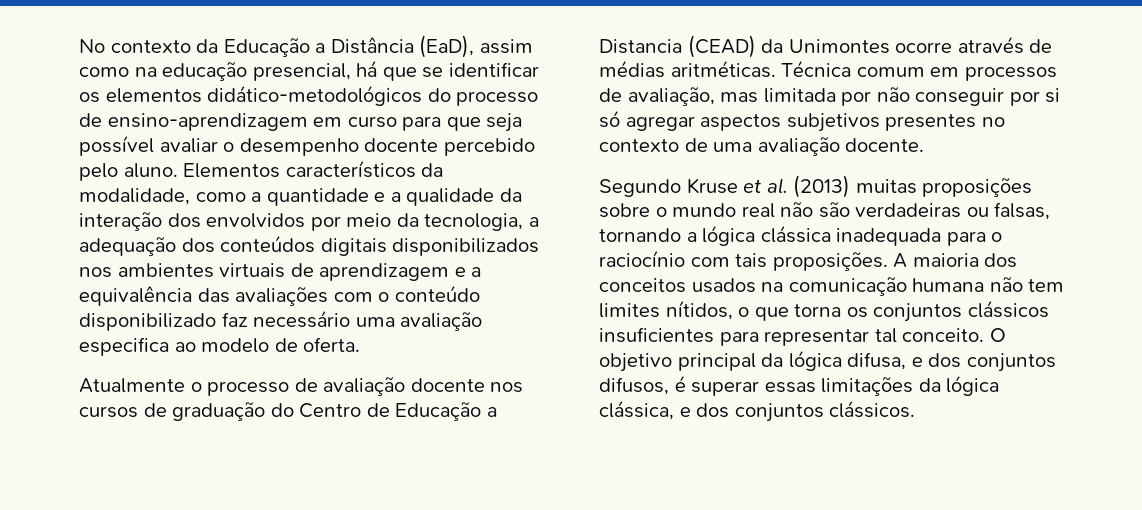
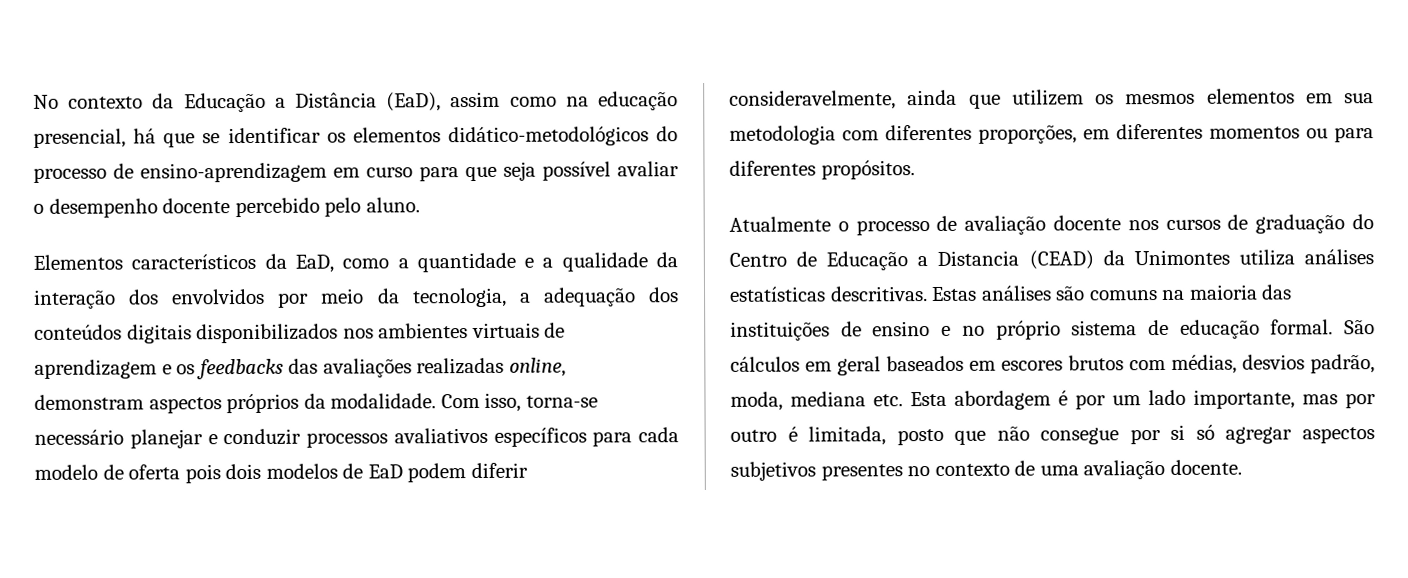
(178, 170) none -> (420, 205) //
[79,188,190,205] modalidade, -> [294,254,334,273] EaD,
[471,267,482,277] [79,285,480,306] [79,310,483,331] [79,337,361,356] a equivalência das avaliações com o conteúdo disponibilizado faz necessário uma avaliação especifica ao modelo de oferta. -> [176,357,566,380] [34,392,598,414] [34,427,679,449] [34,462,528,484] [729,88,1374,110] [729,123,1374,145] [729,160,915,180] os feedbacks das avaliações realizadas online, demonstram aspectos próprios da modalidade. Com isso, torna-se necessário planejar e conduzir processos avaliativos específicos para cada modelo de oferta pois dois modelos de EaD podem diferir consideravelmente, ainda que utilizem os mesmos elementos em sua metodologia com diferentes proporções, em diferentes momentos ou para diferentes propósitos.
[895,36,1053,54] [599,60,1057,81] [599,87,1005,106] ocorre através de médias aritméticas. Técnica comum em processos de avaliação, mas limitada por não conseguir -> [1238,249,1374,266] [729,284,1293,302] [730,319,1375,341] [730,354,1375,376] [730,389,1376,411] [730,425,1120,446] utiliza análises estatísticas descritivas. Estas análises são comuns na maioria das instituições de ensino e no próprio sistema de educação formal. São cálculos em geral baseados em escores brutos com médias, desvios padrão, moda, mediana etc. Esta abordagem é por um lado importante, mas por outro é limitada, posto que não consegue
[599,175,1033,198] [599,202,1051,220] [599,225,1003,246] [599,250,1018,271] [599,277,1065,296] [599,300,1049,322] [599,327,1006,346] [599,350,1056,372] [599,375,1000,396] [599,400,916,422] // Segundo Kruse et al. (2013) muitas proposições sobre o mundo real não são verdadeiras ou falsas, tornando a lógica clássica inadequada para o raciocínio com tais proposições. A maioria dos conceitos usados na comunicação humana não tem limites nítidos, o que torna os conjuntos clássicos insuficientes para representar tal conceito. O objetivo principal da lógica difusa, e dos conjuntos difusos, é superar essas limitações da lógica clássica, e dos conjuntos clássicos. -> (1242, 467) none

